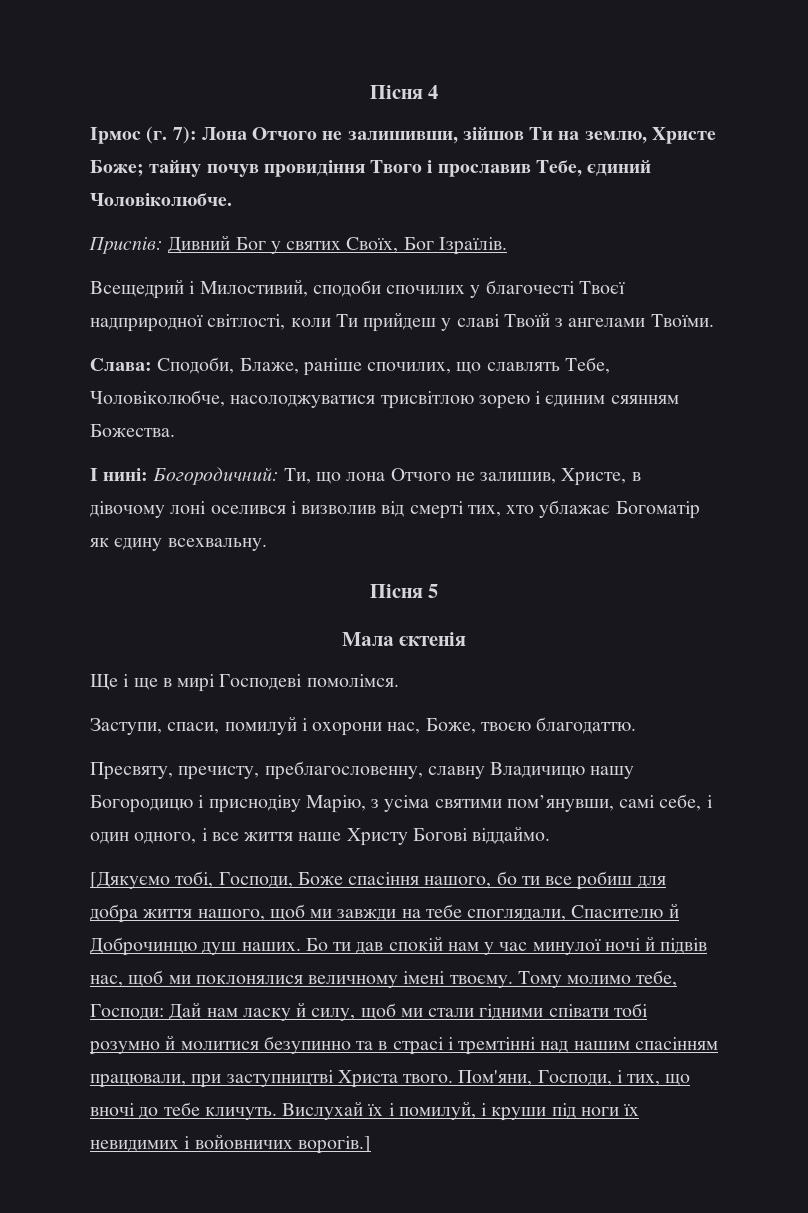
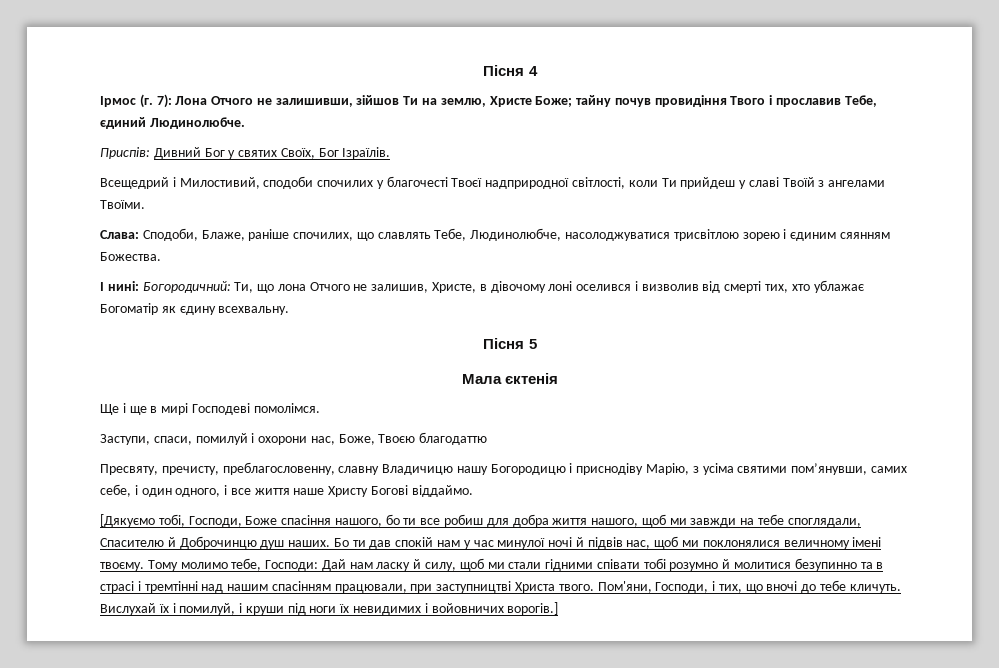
[90,193,232,206] Чоловіколюбче. -> [149,117,245,129] Людинолюбче.
[90,390,225,407] Чоловіколюбче, -> [470,228,562,241] Людинолюбче,
[480,717,637,734] твоєю благодаттю. -> [378,432,488,445] Твоєю благодаттю
[619,795,656,808] самі -> [870,466,907,473] самих

